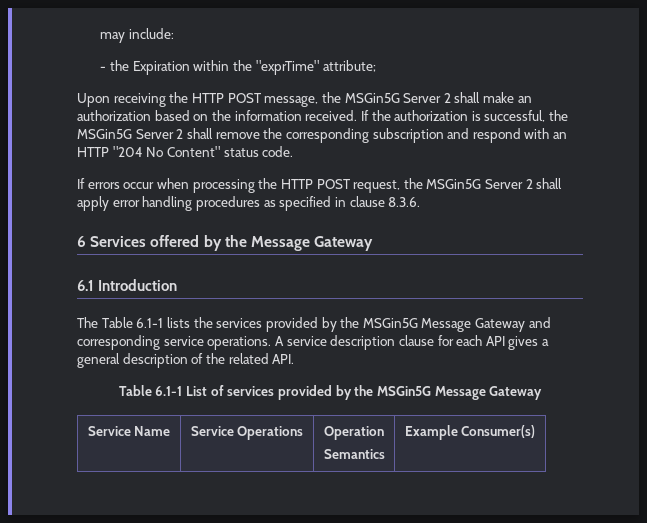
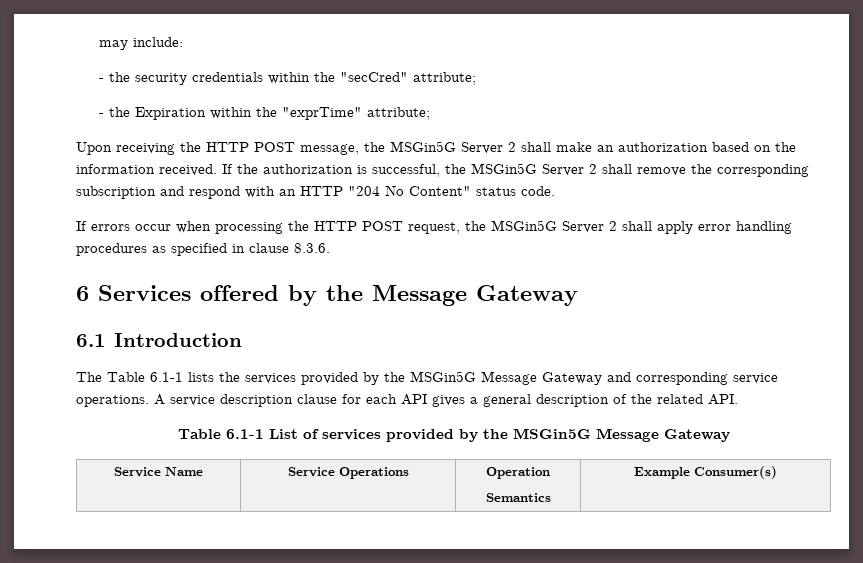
(174, 33) none -> [99,72,477,85] // - the security credentials within the "secCred" attribute;

